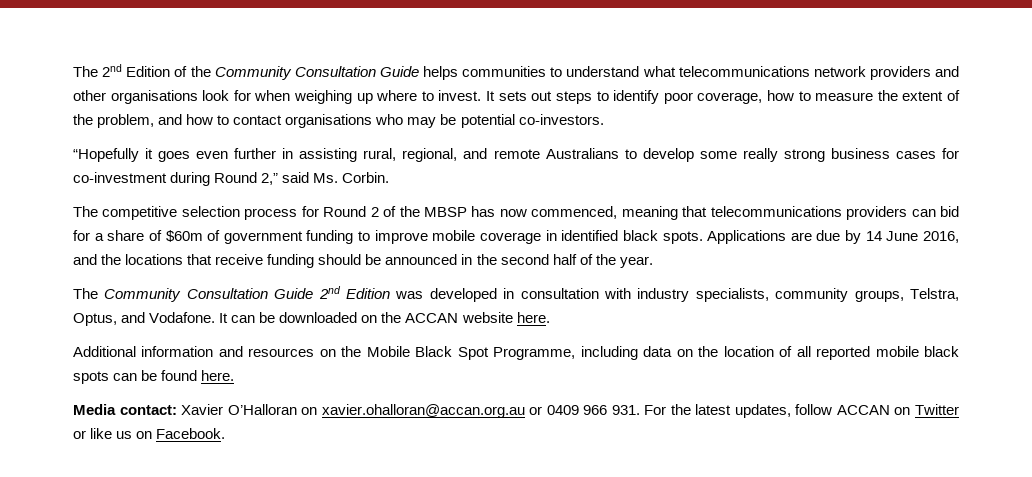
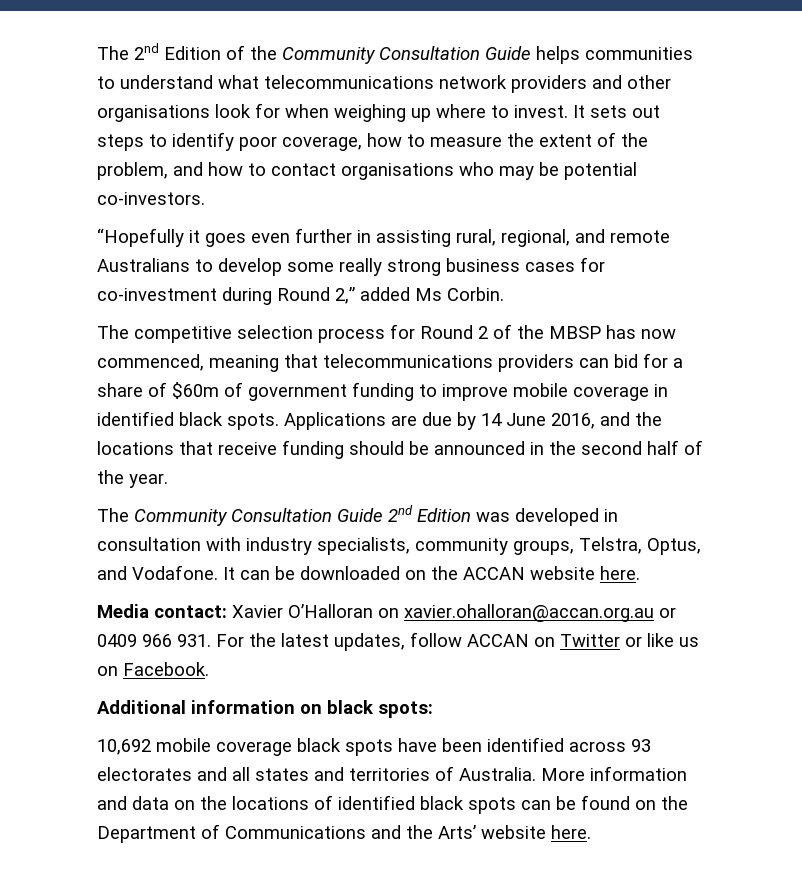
[282,172,339,183] said Ms. -> [360,287,442,301] added Ms
[73,346,960,360] [73,370,235,384] // Additional information and resources on the Mobile Black Spot Programme, including data on the location of all reported mobile black spots can be found here. -> (640, 573) none
(226, 433) none -> [97,700,433,718] [97,737,651,756] [97,766,687,781] [97,795,688,814] [97,824,591,843] // Additional information on black spots: // 10,692 mobile coverage black spots have been identified across 93 electorates and all states and territories of Australia. More information and data on the locations of identified black spots can be found on the Department of Communications and the Arts’ website here.

